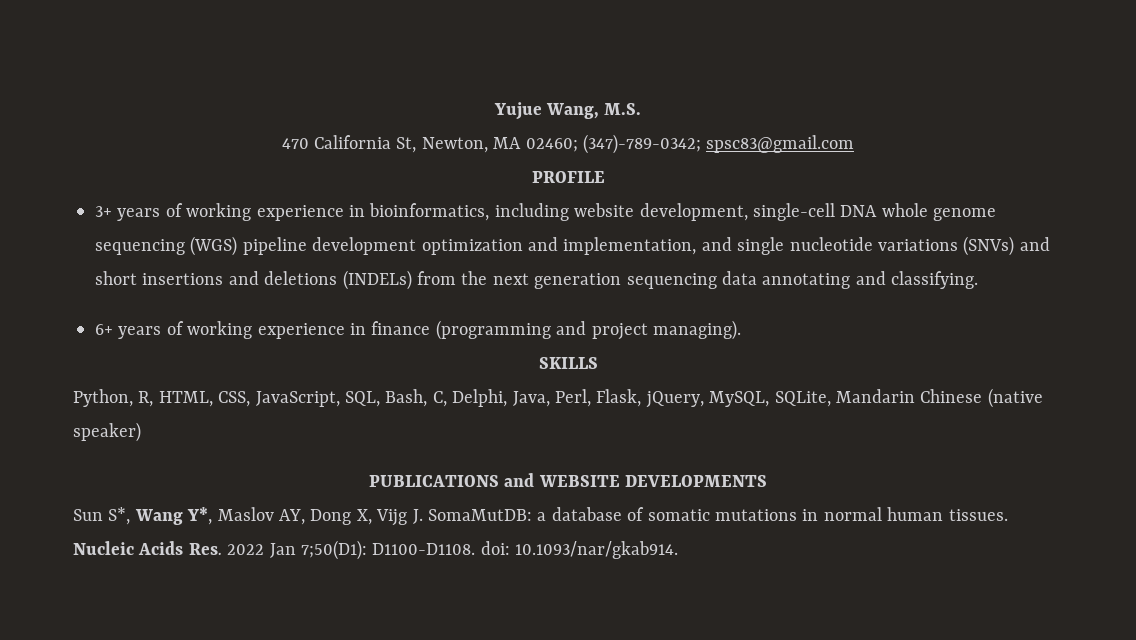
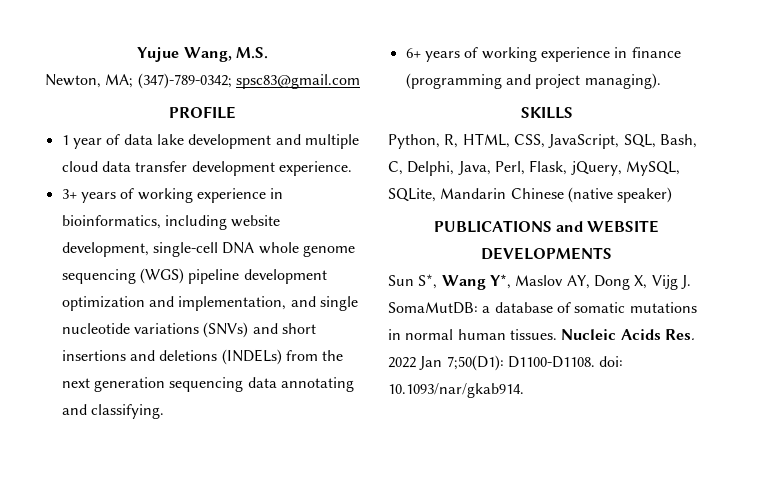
[281,134,855,154] [531,171,605,183] 470 California St, Newton, MA 02460; (347)-789-0342; spsc83@gmail.com // PROFILE -> [45,73,360,89] [169,106,236,119] [61,134,359,149] [61,161,352,176] Newton, MA; (347)-789-0342; spsc83@gmail.com // PROFILE // 1 year of data lake development and multiple cloud data transfer development experience.

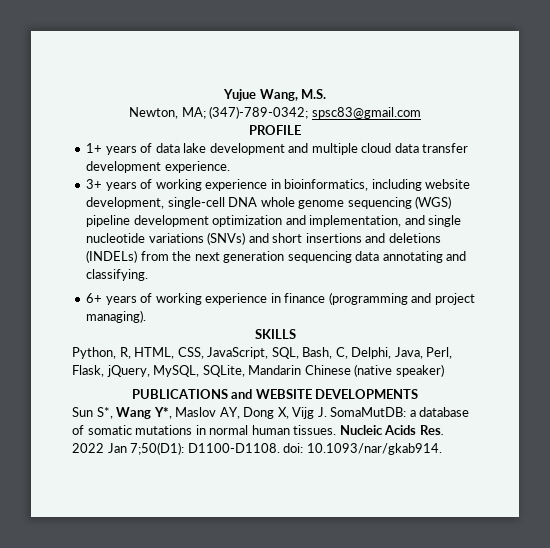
[61,135,102,149] 1 year -> [86,143,137,155] 1+ years

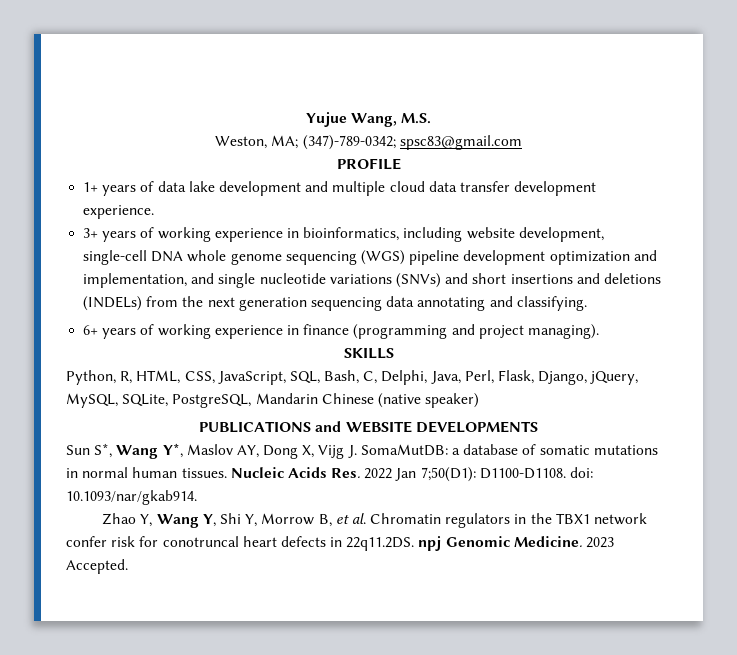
[129,107,179,119] Newton, -> [215,136,268,149] Weston,
(104, 371) none -> [538,371,588,385] Django,
(245, 371) none -> [172,394,252,408] PostgreSQL,
(442, 449) none -> [102,513,648,528] [66,536,615,551] [66,559,128,574] // Zhao Y, Wang Y, Shi Y, Morrow B, et al. Chromatin regulators in the TBX1 network confer risk for conotruncal heart defects in 22q11.2DS. npj Genomic Medicine. 2023 Accepted.

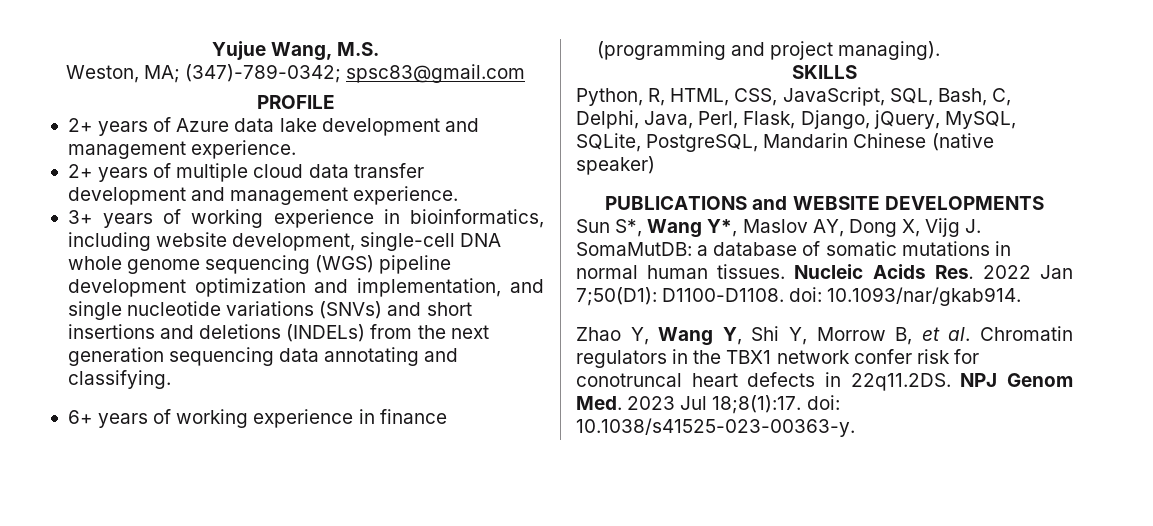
[83,181,155,196] 1+ years of -> [67,117,230,136] 2+ years of Azure
(329, 186) none -> [67,140,297,159] [67,163,172,182] management experience. // 2+ years of
(597, 188) none -> [191,187,349,205] and management
[418,536,615,551] [66,559,128,574] npj Genomic Medicine. 2023 Accepted. -> [960,373,1073,387] [576,395,840,414] [576,418,855,437] NPJ Genom Med. 2023 Jul 18;8(1):17. doi: 10.1038/s41525-023-00363-y.

